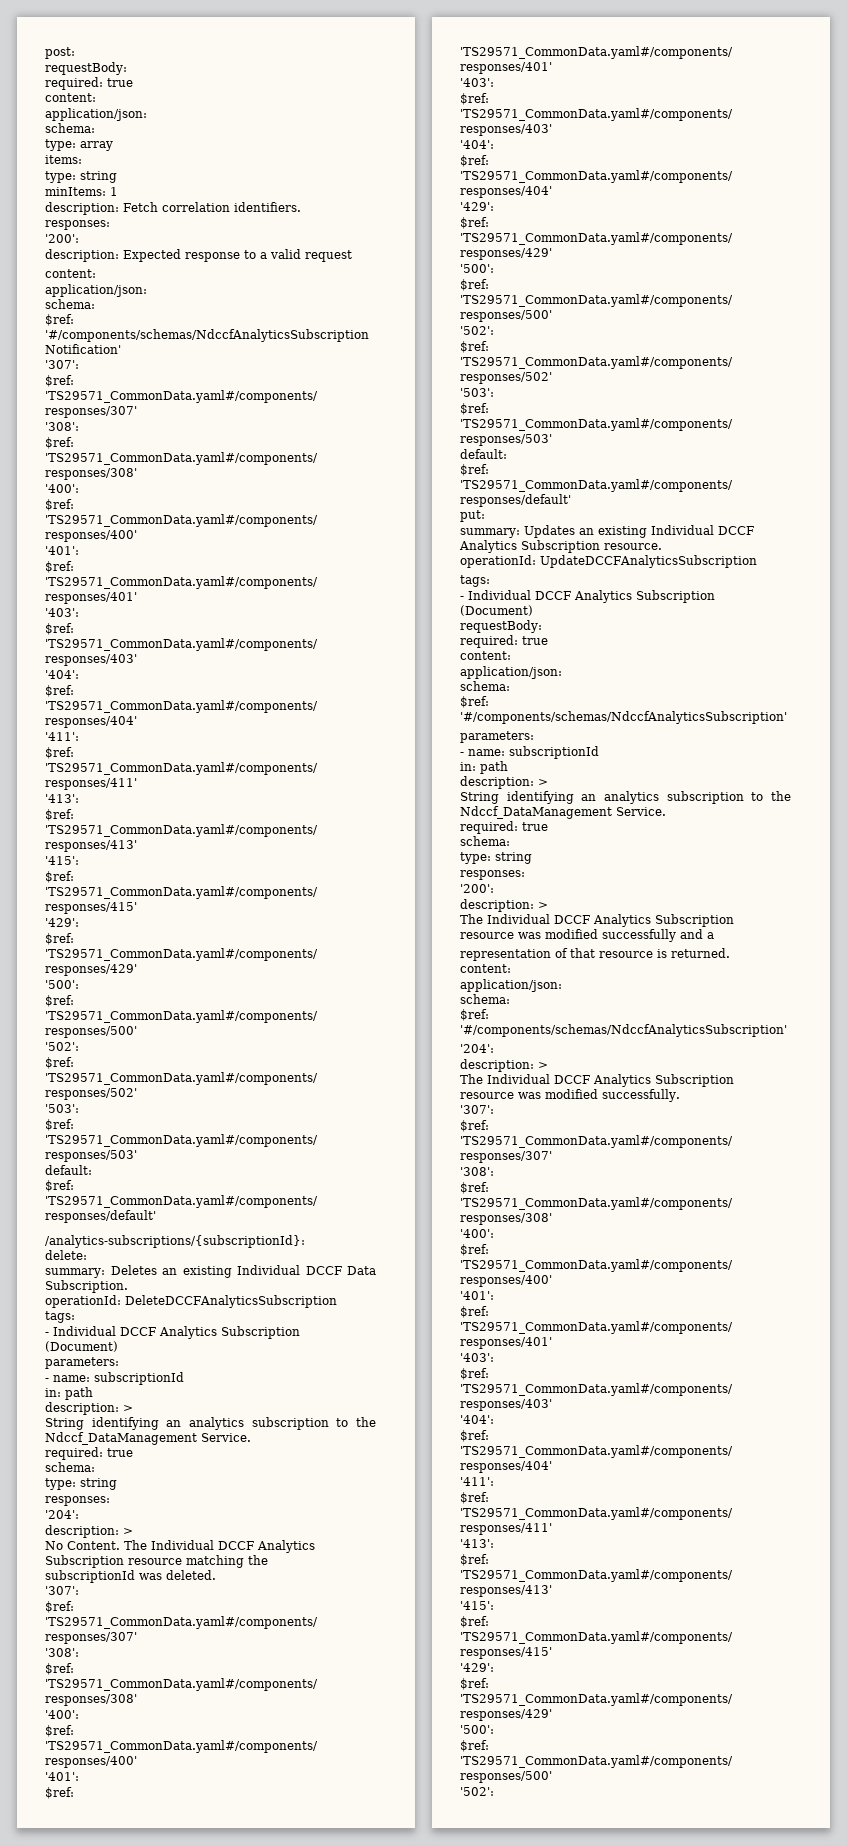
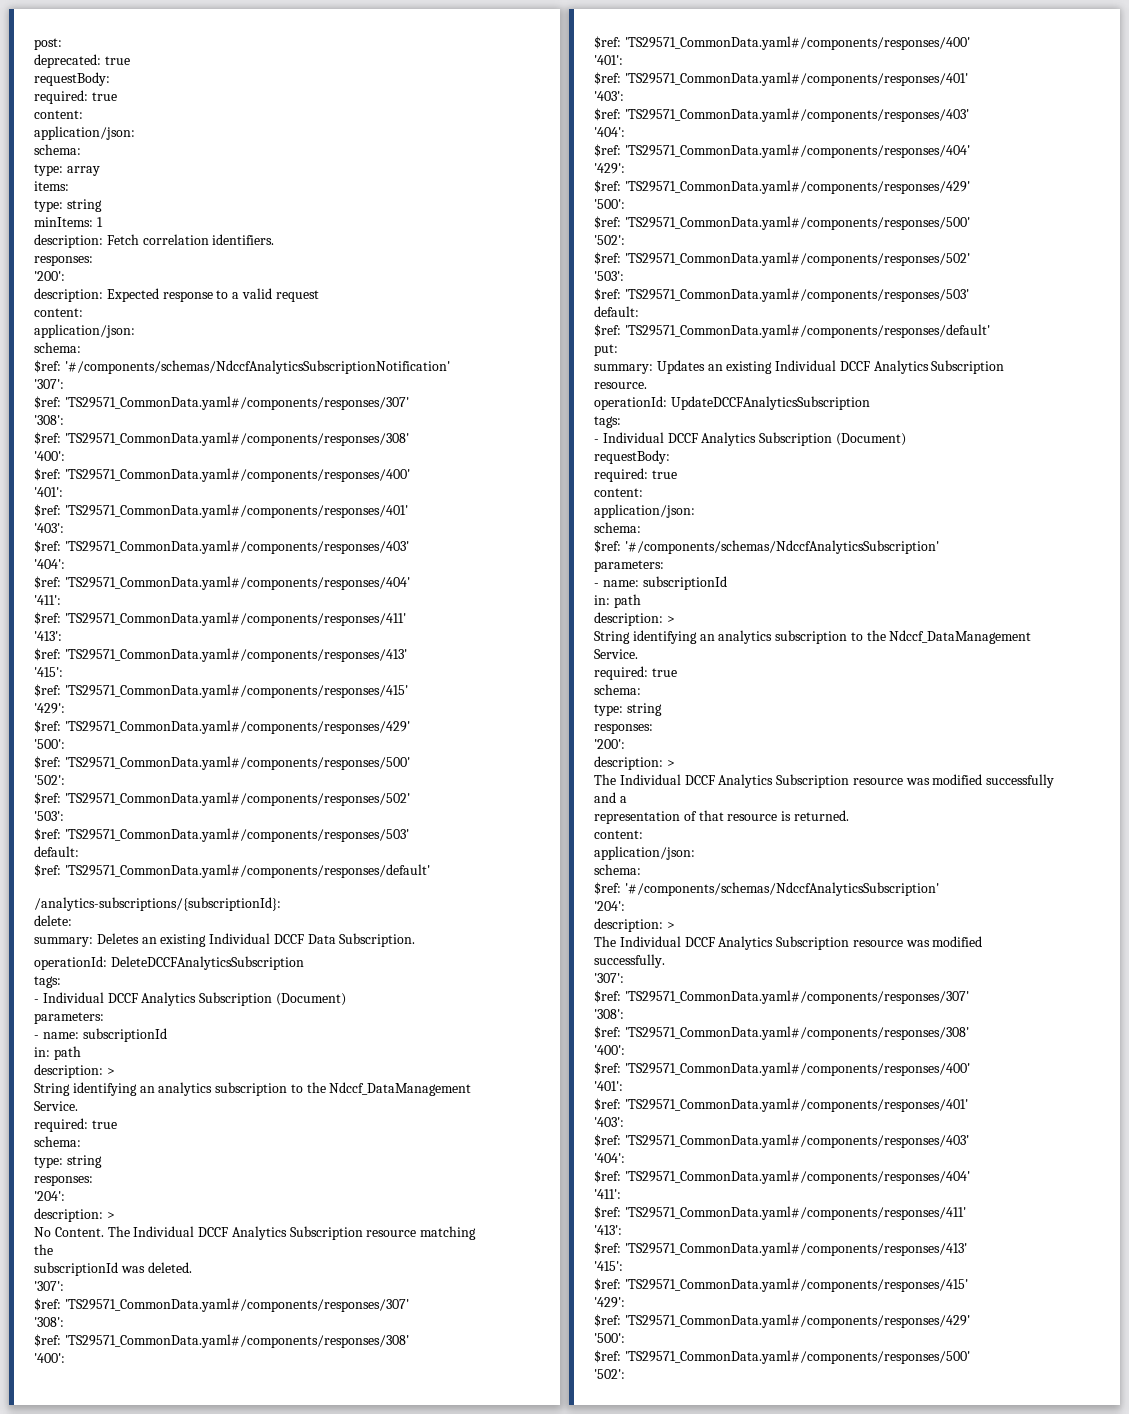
(75, 53) none -> [34,54,130,68] // deprecated: true

